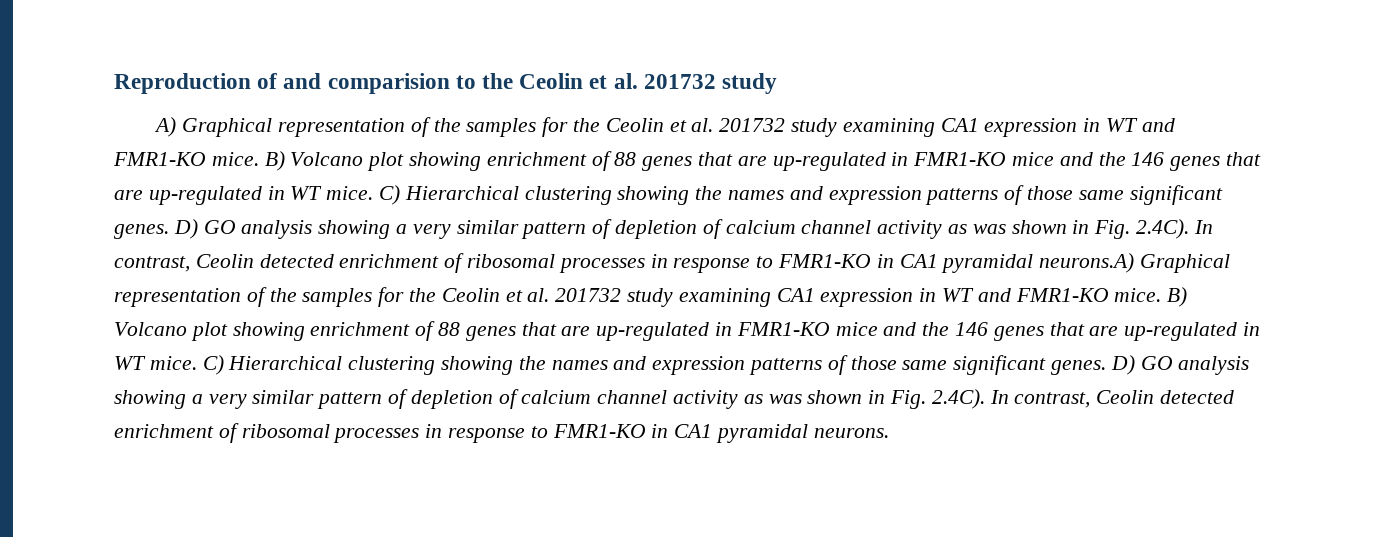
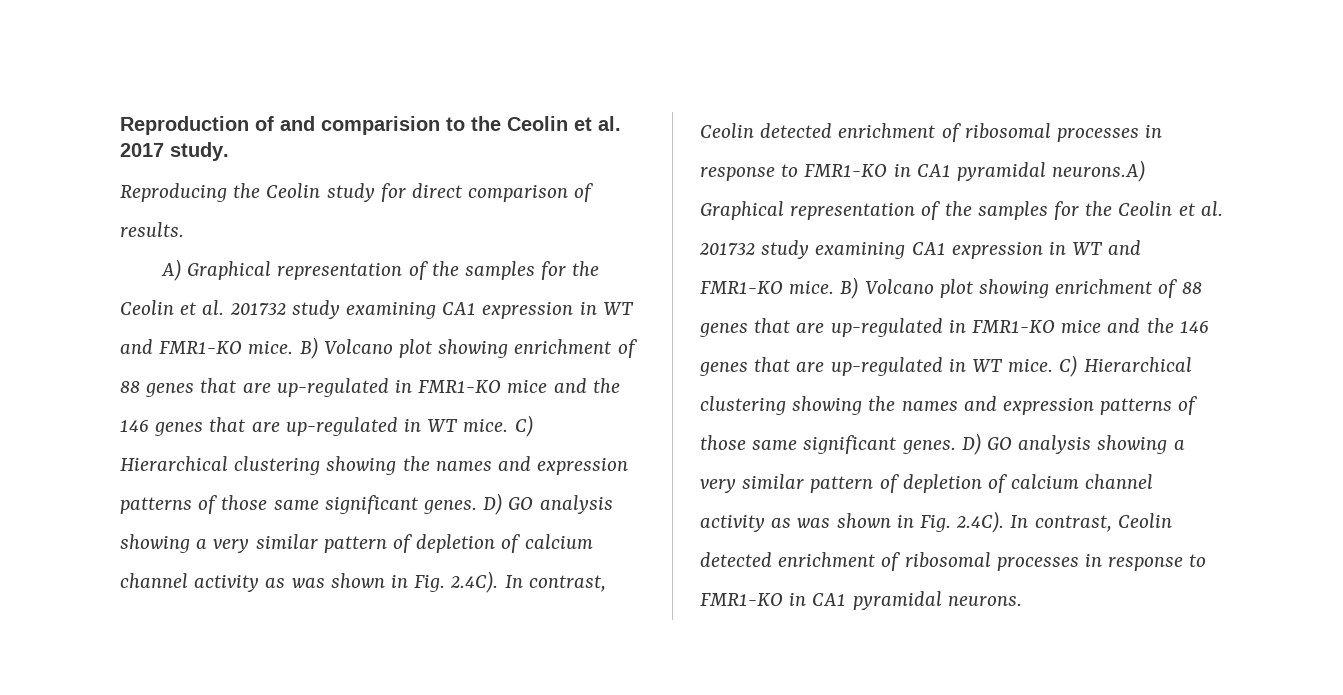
[643,73,778,94] 201732 study -> [120,142,229,161] [120,183,594,202] [120,222,184,237] 2017 study. // Reproducing the Ceolin study for direct comparison of results.

